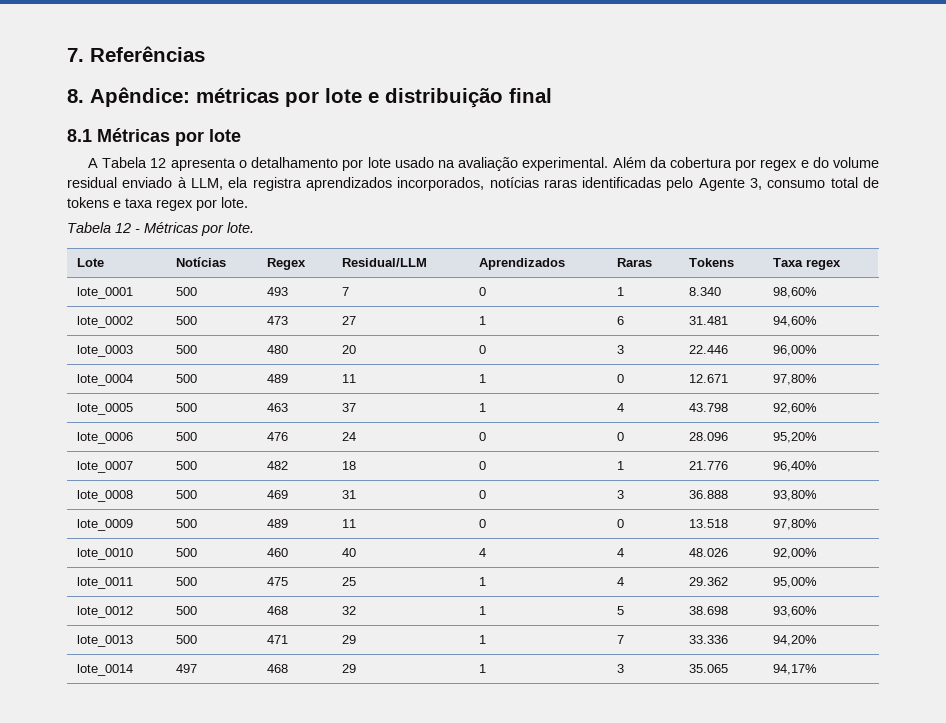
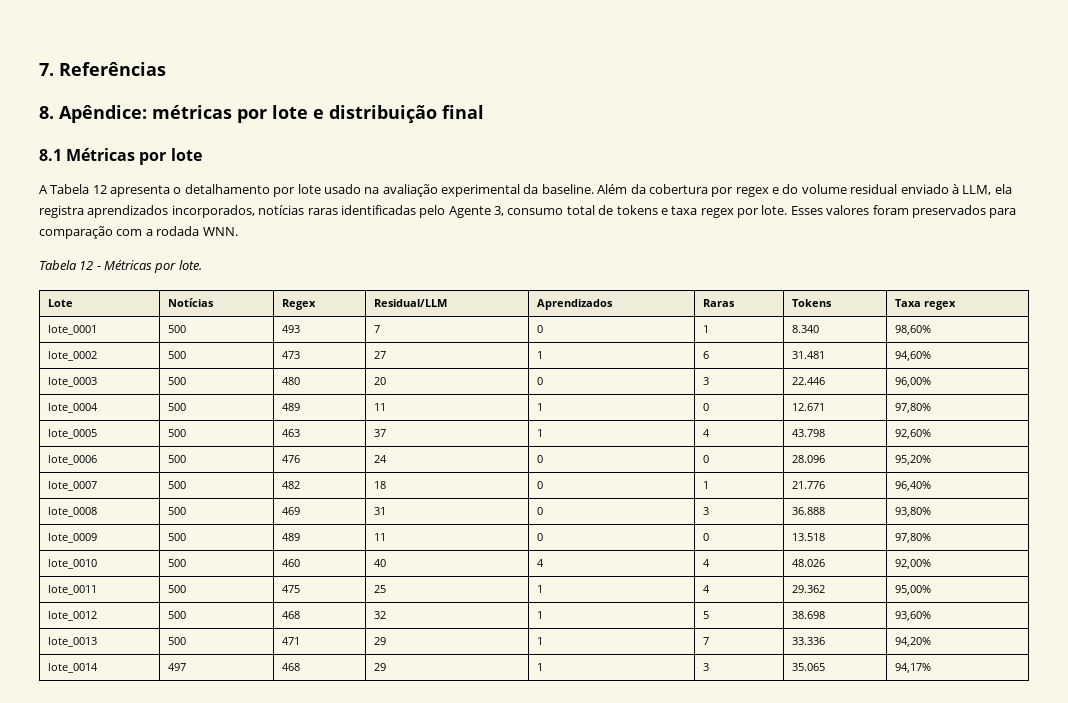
[522,157,609,171] experimental. -> [441,184,594,197] experimental da baseline.
(248, 202) none -> [790,205,1017,218] [39,226,238,239] Esses valores foram preservados para comparação com a rodada WNN.

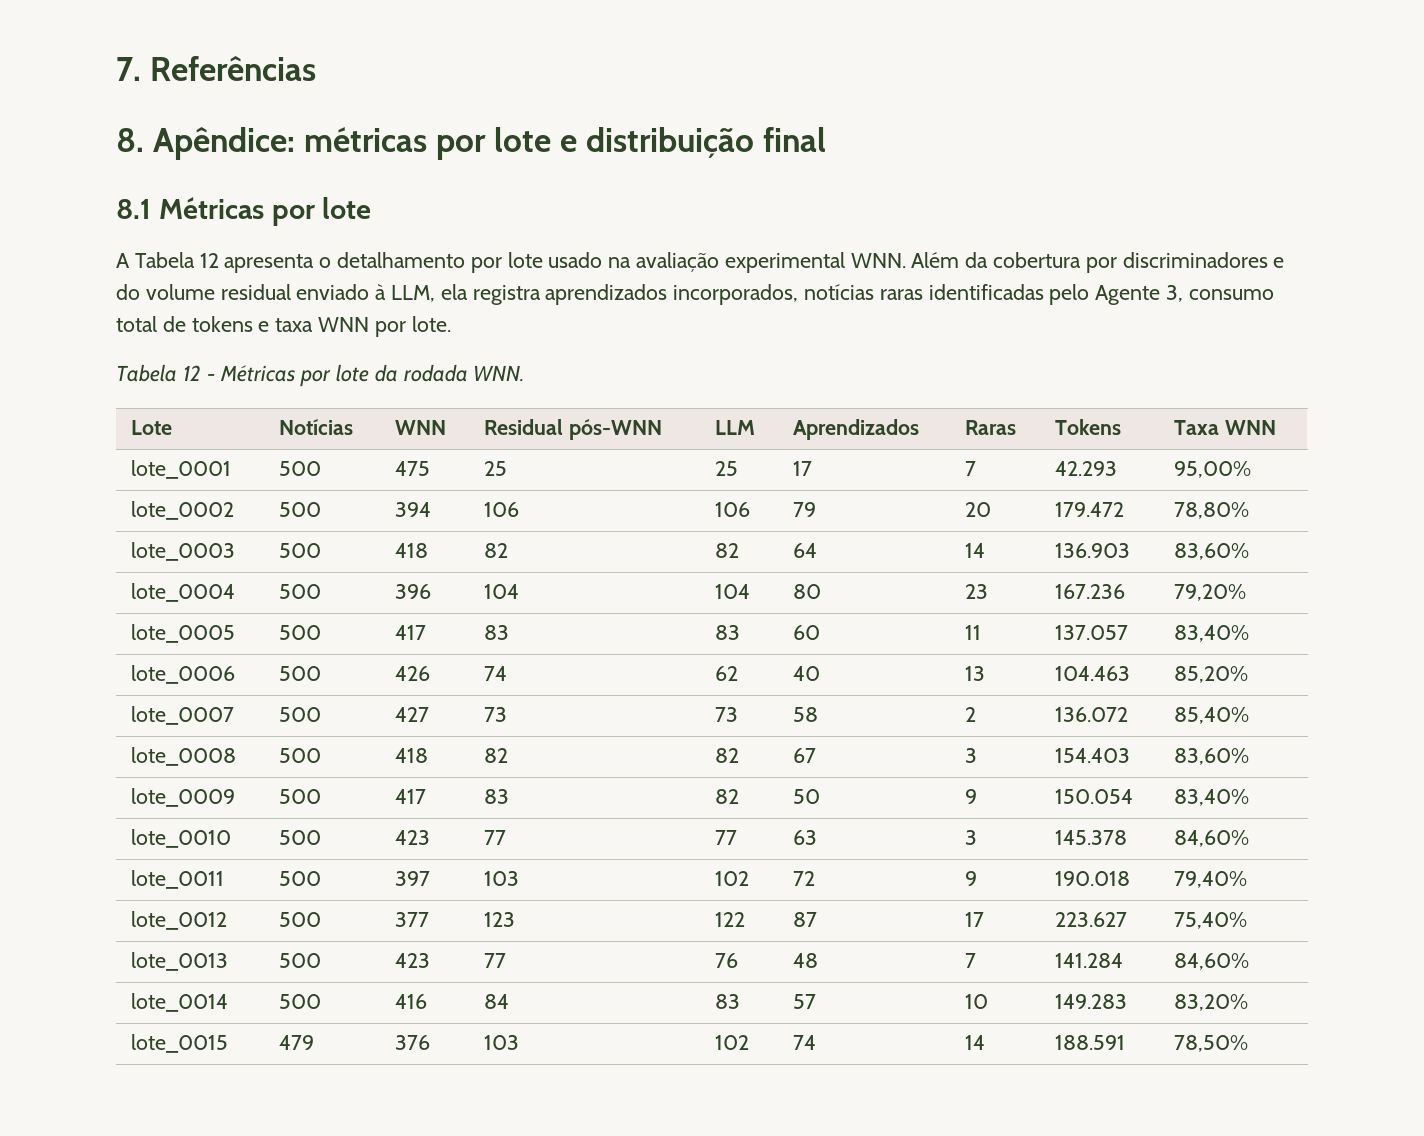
[523,184,594,194] da baseline. -> [850,253,906,268] WNN.
[735,187,769,197] regex -> [1122,252,1268,268] discriminadores
[700,205,1017,218] [39,226,238,239] regex por lote. Esses valores foram preservados para comparação com a rodada WNN. -> [318,316,451,337] WNN por lote.
[178,260,202,270] [48,299,74,307] [168,298,215,307] [282,299,317,310] [374,299,448,307] lote. // Lote | Notícias | Regex | Residual/LLM -> [336,364,525,382] [131,420,173,435] [279,419,354,435] [395,420,447,435] [484,419,662,440] [715,420,756,435] lote da rodada WNN. // Lote | Notícias | WNN | Residual pós-WNN | LLM
[924,301,957,310] regex -> [1224,420,1276,435] WNN
[282,325,301,333] [374,325,381,333] [537,325,544,333] [703,325,710,333] [792,325,820,333] [895,325,932,335] [48,351,98,361] [168,351,187,359] [282,351,301,359] [374,351,387,359] [537,351,544,359] [703,351,710,359] [792,351,826,359] [895,351,932,361] [48,377,98,387] [168,377,187,385] [282,377,301,385] [374,377,387,385] [537,377,544,385] [703,377,710,385] [792,377,826,385] [895,377,932,387] [48,403,99,413] [168,403,187,411] [282,403,301,411] [374,403,387,411] [537,403,544,411] [703,403,710,411] [792,403,826,411] [895,403,932,413] [48,429,98,439] [168,429,187,437] [282,429,301,437] [374,429,387,437] [537,429,544,437] [703,429,711,437] [792,429,826,437] [895,429,932,439] [48,455,98,465] [168,455,187,463] [282,455,301,463] [374,455,388,463] [537,455,544,463] [703,455,710,463] [792,455,826,463] [895,455,932,465] [48,481,98,491] [168,481,187,489] [282,481,301,489] [374,481,387,489] [537,481,544,489] [703,481,710,489] [792,481,826,489] [895,481,932,491] [48,507,98,517] [168,507,187,515] [282,507,301,515] [374,507,387,515] [537,507,544,515] [703,507,710,515] [792,507,826,515] [895,507,932,517] [48,533,98,543] [168,533,187,541] [282,533,301,541] [374,533,387,541] [537,533,544,541] [703,533,710,541] [792,533,826,541] [895,533,932,543] [48,559,98,569] [168,559,187,567] [282,559,301,567] [374,559,387,567] [537,559,545,567] [703,559,711,567] [792,559,826,567] [895,559,932,569] [48,585,98,595] [168,585,187,593] [282,585,301,593] [374,585,387,593] [537,585,544,593] [703,585,711,593] [792,585,826,593] [895,585,932,595] [48,611,98,621] [168,611,187,619] [282,611,301,619] [374,611,387,619] [537,611,544,619] [703,611,710,619] [792,611,826,619] [895,611,932,621] [48,637,98,647] [168,637,187,645] [282,637,301,645] [374,637,387,645] [537,637,544,645] [703,637,710,645] [792,637,826,645] [895,637,932,647] 493 | 7 | 0 | 1 | 8.340 | 98,60% // lote_0002 | 500 | 473 | 27 | 1 | 6 | 31.481 | 94,60% // lote_0003 | 500 | 480 | 20 | 0 | 3 | 22.446 | 96,00% // lote_0004 | 500 | 489 | 11 | 1 | 0 | 12.671 | 97,80% // lote_0005 | 500 | 463 | 37 | 1 | 4 | 43.798 | 92,60% // lote_0006 | 500 | 476 | 24 | 0 | 0 | 28.096 | 95,20% // lote_0007 | 500 | 482 | 18 | 0 | 1 | 21.776 | 96,40% // lote_0008 | 500 | 469 | 31 | 0 | 3 | 36.888 | 93,80% // lote_0009 | 500 | 489 | 11 | 0 | 0 | 13.518 | 97,80% // lote_0010 | 500 | 460 | 40 | 4 | 4 | 48.026 | 92,00% // lote_0011 | 500 | 475 | 25 | 1 | 4 | 29.362 | 95,00% // lote_0012 | 500 | 468 | 32 | 1 | 5 | 38.698 | 93,60% // lote_0013 | 500 | 471 | 29 | 1 | 7 | 33.336 | 94,20% -> [395,461,431,476] [484,461,508,476] [715,461,739,476] [793,461,813,476] [965,461,977,476] [1055,461,1118,476] [1174,461,1252,478] [131,501,235,520] [279,502,322,517] [395,502,432,517] [484,502,520,517] [715,502,751,517] [793,502,817,517] [965,502,992,517] [1055,502,1125,517] [1174,502,1250,519] [131,542,236,561] [279,543,322,558] [395,543,429,558] [484,543,509,558] [715,543,740,558] [793,543,818,558] [965,543,986,558] [1055,543,1131,558] [1174,543,1250,560] [131,583,236,602] [279,584,322,599] [395,584,432,599] [484,584,520,599] [715,584,751,599] [793,584,822,599] [965,584,989,599] [1055,584,1126,599] [1174,584,1247,601] [131,624,236,643] [279,625,322,640] [395,625,427,640] [484,625,510,640] [715,625,741,640] [793,625,821,640] [965,625,982,640] [1055,625,1129,640] [1174,625,1250,642] [131,665,236,684] [279,666,322,681] [395,666,431,681] [484,666,508,681] [715,666,739,681] [793,666,821,681] [965,666,986,681] [1055,666,1131,681] [1174,666,1249,683] [131,706,235,725] [279,707,322,722] [395,707,430,722] [484,707,508,722] [715,707,739,722] [793,707,819,722] [965,707,977,722] [1055,707,1129,722] [1174,707,1250,724] [131,747,237,766] [279,748,322,763] [395,748,429,763] [484,748,509,763] [715,748,740,763] [793,748,817,763] [965,748,978,763] [1055,748,1131,763] [1174,748,1250,765] [131,788,236,807] [279,789,322,804] [395,789,427,804] [484,789,510,804] [715,789,740,804] [793,789,821,804] [965,789,978,804] [1055,789,1134,804] [1174,789,1250,806] [131,829,232,848] [279,830,322,845] [395,830,431,845] [484,830,507,845] [715,830,738,845] [793,830,818,845] [965,830,978,845] [1055,830,1128,845] [1174,830,1250,847] [131,870,225,889] [279,871,322,886] [395,871,431,886] [484,871,520,886] [715,871,750,886] [793,871,816,886] [965,871,978,886] [1055,871,1131,886] [1174,871,1248,888] [131,911,228,930] [279,912,322,927] [395,912,430,927] [484,912,516,927] [715,912,746,927] [793,912,818,927] [965,912,985,927] [1055,912,1128,927] [1174,912,1248,929] [131,952,229,971] [279,953,322,968] [395,953,431,968] [484,953,507,968] [715,953,739,968] [793,953,819,968] [965,953,977,968] [1055,953,1124,968] [1174,953,1250,970] 475 | 25 | 25 | 17 | 7 | 42.293 | 95,00% // lote_0002 | 500 | 394 | 106 | 106 | 79 | 20 | 179.472 | 78,80% // lote_0003 | 500 | 418 | 82 | 82 | 64 | 14 | 136.903 | 83,60% // lote_0004 | 500 | 396 | 104 | 104 | 80 | 23 | 167.236 | 79,20% // lote_0005 | 500 | 417 | 83 | 83 | 60 | 11 | 137.057 | 83,40% // lote_0006 | 500 | 426 | 74 | 62 | 40 | 13 | 104.463 | 85,20% // lote_0007 | 500 | 427 | 73 | 73 | 58 | 2 | 136.072 | 85,40% // lote_0008 | 500 | 418 | 82 | 82 | 67 | 3 | 154.403 | 83,60% // lote_0009 | 500 | 417 | 83 | 82 | 50 | 9 | 150.054 | 83,40% // lote_0010 | 500 | 423 | 77 | 77 | 63 | 3 | 145.378 | 84,60% // lote_0011 | 500 | 397 | 103 | 102 | 72 | 9 | 190.018 | 79,40% // lote_0012 | 500 | 377 | 123 | 122 | 87 | 17 | 223.627 | 75,40% // lote_0013 | 500 | 423 | 77 | 76 | 48 | 7 | 141.284 | 84,60%
[168,663,187,671] [282,663,301,671] [374,663,387,671] [537,663,544,671] [703,663,710,671] [792,663,826,671] [895,663,932,673] 497 | 468 | 29 | 1 | 3 | 35.065 | 94,17% -> [279,994,322,1009] [395,994,428,1009] [484,994,510,1009] [715,994,741,1009] [793,994,817,1009] [965,994,989,1009] [1055,994,1128,1009] [1174,994,1249,1011] [131,1034,229,1053] [279,1035,315,1050] [395,1035,431,1050] [484,1035,520,1050] [715,1035,750,1050] [793,1035,817,1050] [965,1035,986,1050] [1055,1035,1126,1050] [1174,1035,1249,1052] 500 | 416 | 84 | 83 | 57 | 10 | 149.283 | 83,20% // lote_0015 | 479 | 376 | 103 | 102 | 74 | 14 | 188.591 | 78,50%

